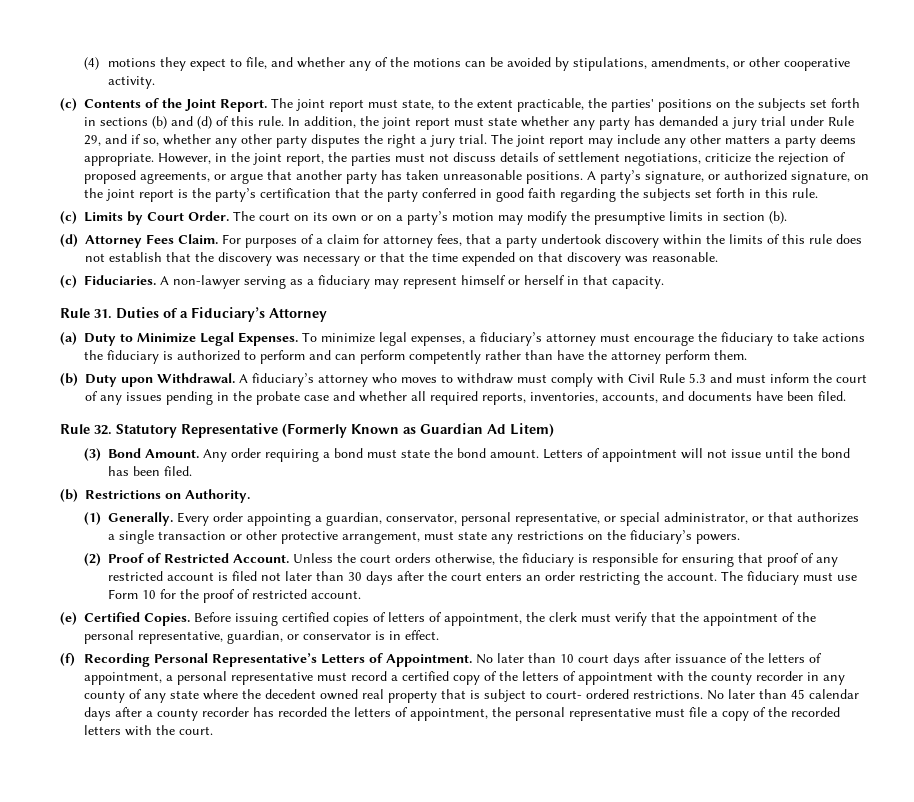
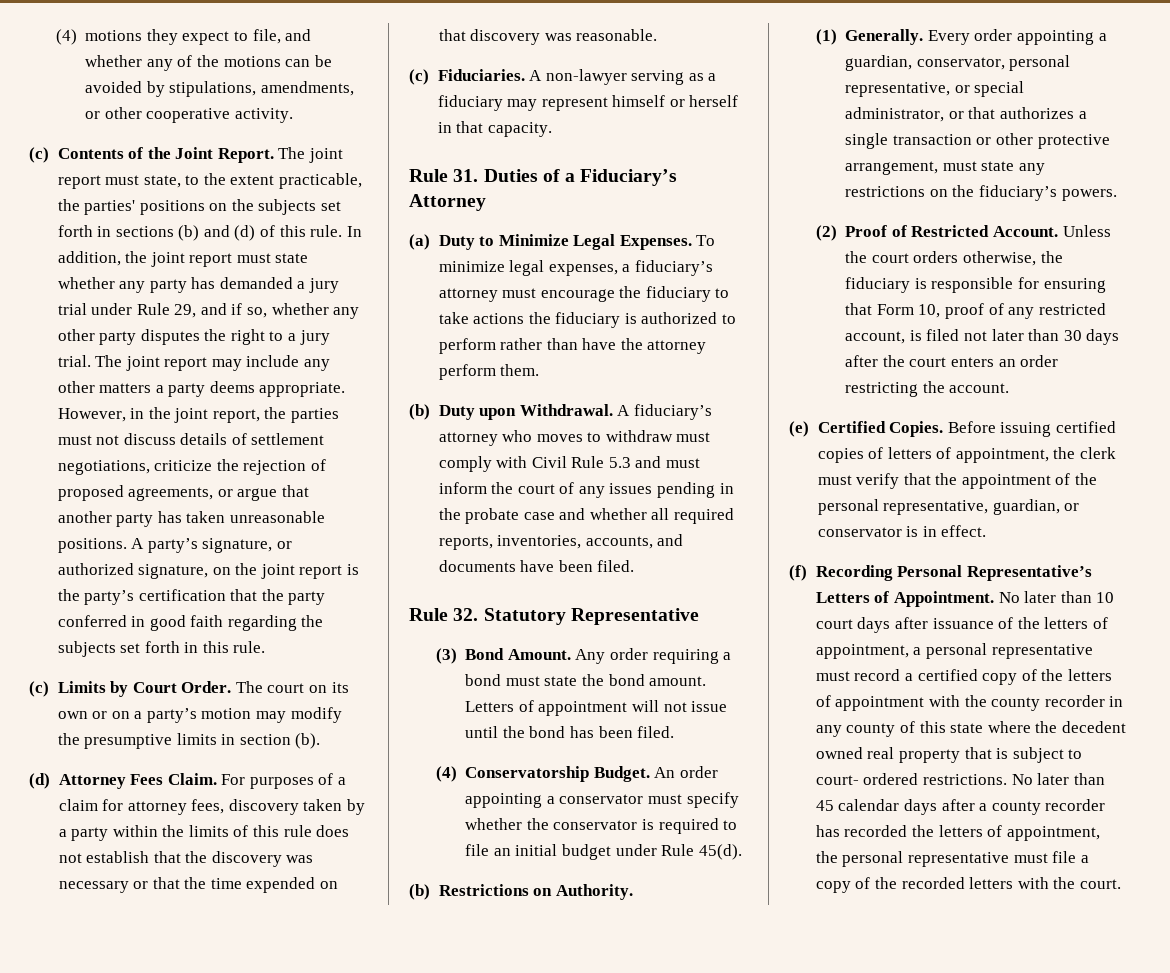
(416, 141) none -> [269,331,284,341] to
[466,234,659,248] that a party undertook discovery -> [228,799,366,815] [58,827,109,841] discovery taken by a party
[309,350,481,364] and can perform competently -> (496, 346) none
[282,423,554,438] (Formerly Known as Guardian Ad Litem) -> (699, 616) none
(192, 471) none -> [435,766,719,782] [465,792,739,808] [465,818,738,834] [465,844,742,860] // (4) Conservatorship Budget. An order appointing a conservator must specify whether the conservator is required to file an initial budget under Rule 45(d).
(763, 558) none -> [876,304,941,318] Form 10,
[166,572,214,581] account -> [845,331,906,344] account,
[720,571,857,585] [107,589,361,603] The fiduciary must use Form 10 for the proof of restricted account. -> (1010, 388) none
[143,693,166,703] any -> [919,721,946,733] this

